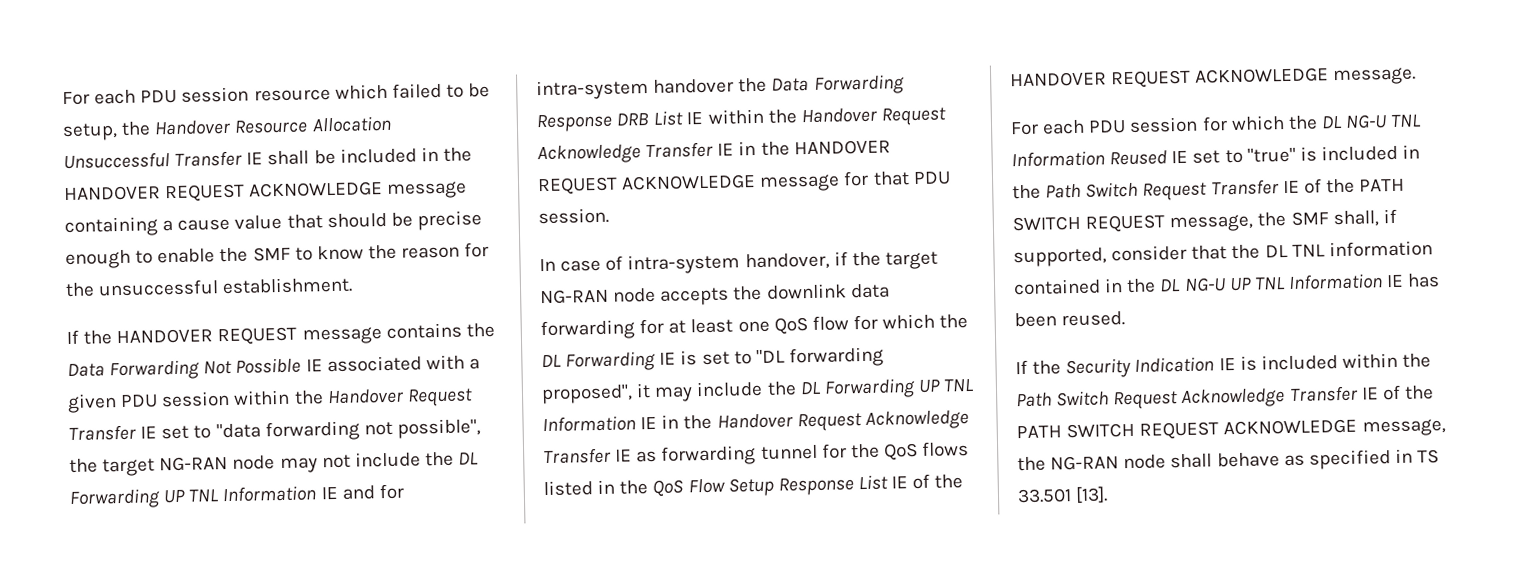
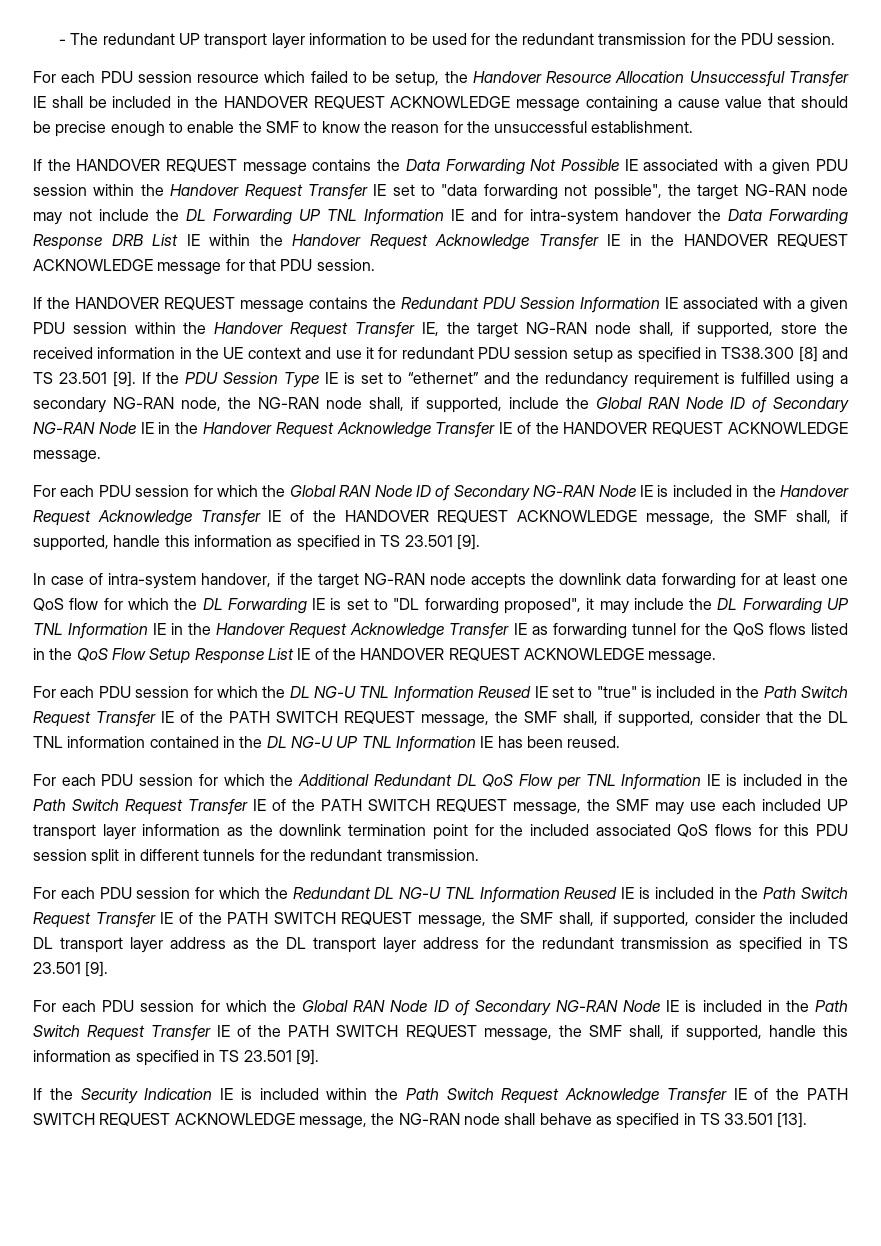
(62, 98) none -> [59,33,836,49] - The redundant UP transport layer information to be used for the redundant transmission for the PDU session. //
(609, 216) none -> [33,297,848,313] [33,322,848,338] [33,346,848,363] [33,371,849,388] [33,397,849,413] [33,422,849,438] [33,450,101,463] [33,485,849,501] [33,510,848,526] [33,534,480,551] // If the HANDOVER REQUEST message contains the Redundant PDU Session Information IE associated with a given PDU session within the Handover Request Transfer IE, the target NG-RAN node shall, if supported, store the received information in the UE context and use it for redundant PDU session setup as specified in TS38.300 [8] and TS 23.501 [9]. If the PDU Session Type IE is set to “ethernet” and the redundancy requirement is fulfilled using a secondary NG-RAN node, the NG-RAN node shall, if supported, include the Global RAN Node ID of Secondary NG-RAN Node IE in the Handover Request Acknowledge Transfer IE of the HANDOVER REQUEST ACKNOWLEDGE message. // For each PDU session for which the Global RAN Node ID of Secondary NG-RAN Node IE is included in the Handover Request Acknowledge Transfer IE of the HANDOVER REQUEST ACKNOWLEDGE message, the SMF shall, if supported, handle this information as specified in TS 23.501 [9].
(1126, 319) none -> [33,774,848,790] [33,799,848,815] [33,824,848,840] [33,849,479,865] [33,887,848,903] [33,912,848,928] [33,937,848,953] [33,961,109,977] [33,1000,848,1016] [33,1025,848,1041] [33,1049,319,1066] // For each PDU session for which the Additional Redundant DL QoS Flow per TNL Information IE is included in the Path Switch Request Transfer IE of the PATH SWITCH REQUEST message, the SMF may use each included UP transport layer information as the downlink termination point for the included associated QoS flows for this PDU session split in different tunnels for the redundant transmission. // For each PDU session for which the Redundant DL NG-U TNL Information Reused IE is included in the Path Switch Request Transfer IE of the PATH SWITCH REQUEST message, the SMF shall, if supported, consider the included DL transport layer address as the DL transport layer address for the redundant transmission as specified in TS 23.501 [9]. // For each PDU session for which the Global RAN Node ID of Secondary NG-RAN Node IE is included in the Path Switch Request Transfer IE of the PATH SWITCH REQUEST message, the SMF shall, if supported, handle this information as specified in TS 23.501 [9].

